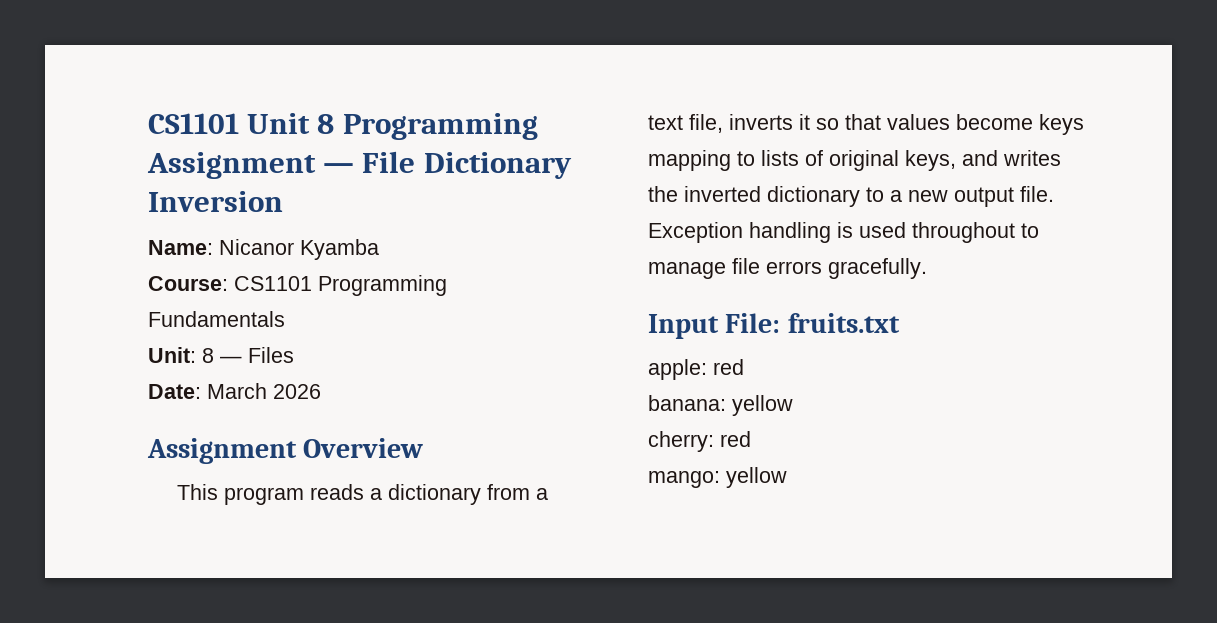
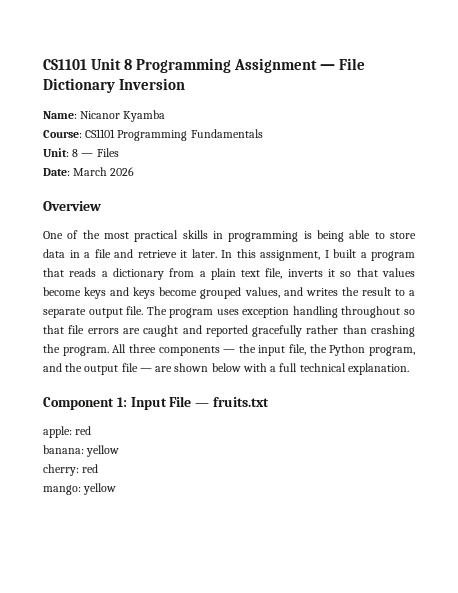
[147,438,297,464] Assignment -> (135, 171) none
[177,484,305,505] This program -> [43,230,416,242] [43,249,415,261] [43,268,64,277] One of the most practical skills in programming is being able to store data in a file and retrieve it later. In this assignment, I built a program that
(549, 494) none -> [210,268,236,280] plain
[648,150,956,171] mapping to lists of original keys, -> [110,287,280,299] and keys become grouped values,
[684,186,860,207] inverted dictionary -> [361,287,391,296] result
[908,190,948,202] new -> [43,308,86,318] separate
[648,222,1039,243] [648,258,927,279] [648,313,781,339] Exception handling is used throughout to manage file errors gracefully. // Input File: -> [146,306,415,318] [43,325,416,337] [43,344,415,356] [43,363,409,375] [43,396,210,410] The program uses exception handling throughout so that file errors are caught and reported gracefully rather than crashing the program. All three components — the input file, the Python program, and the output file — are shown below with a full technical explanation. // Component 1: Input File —

